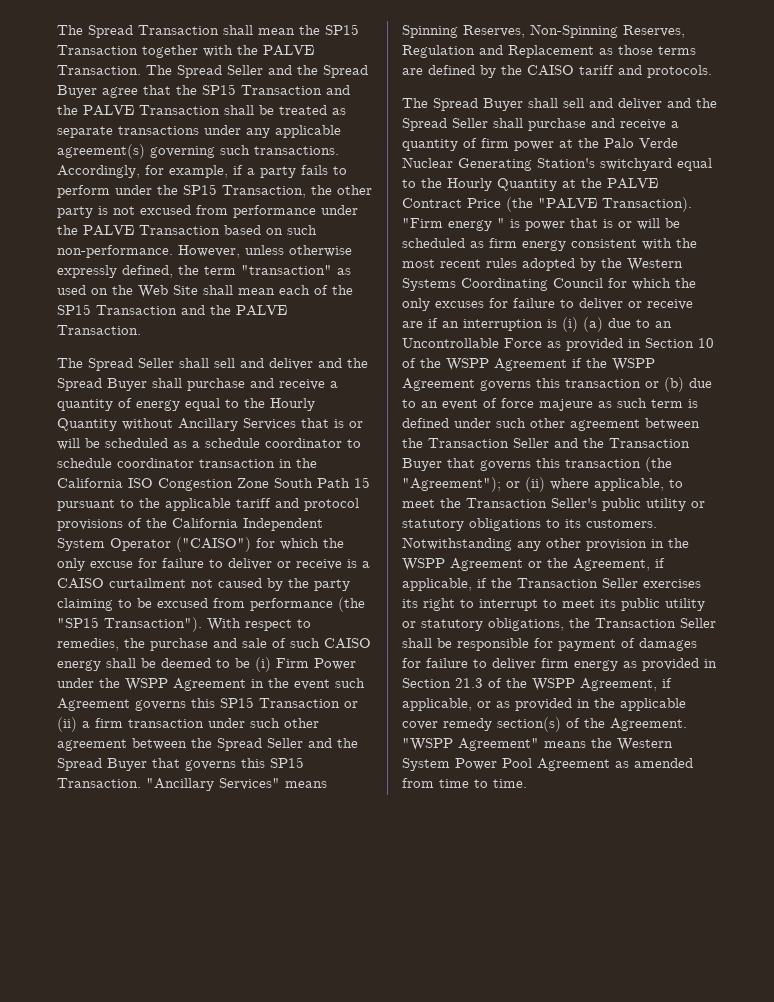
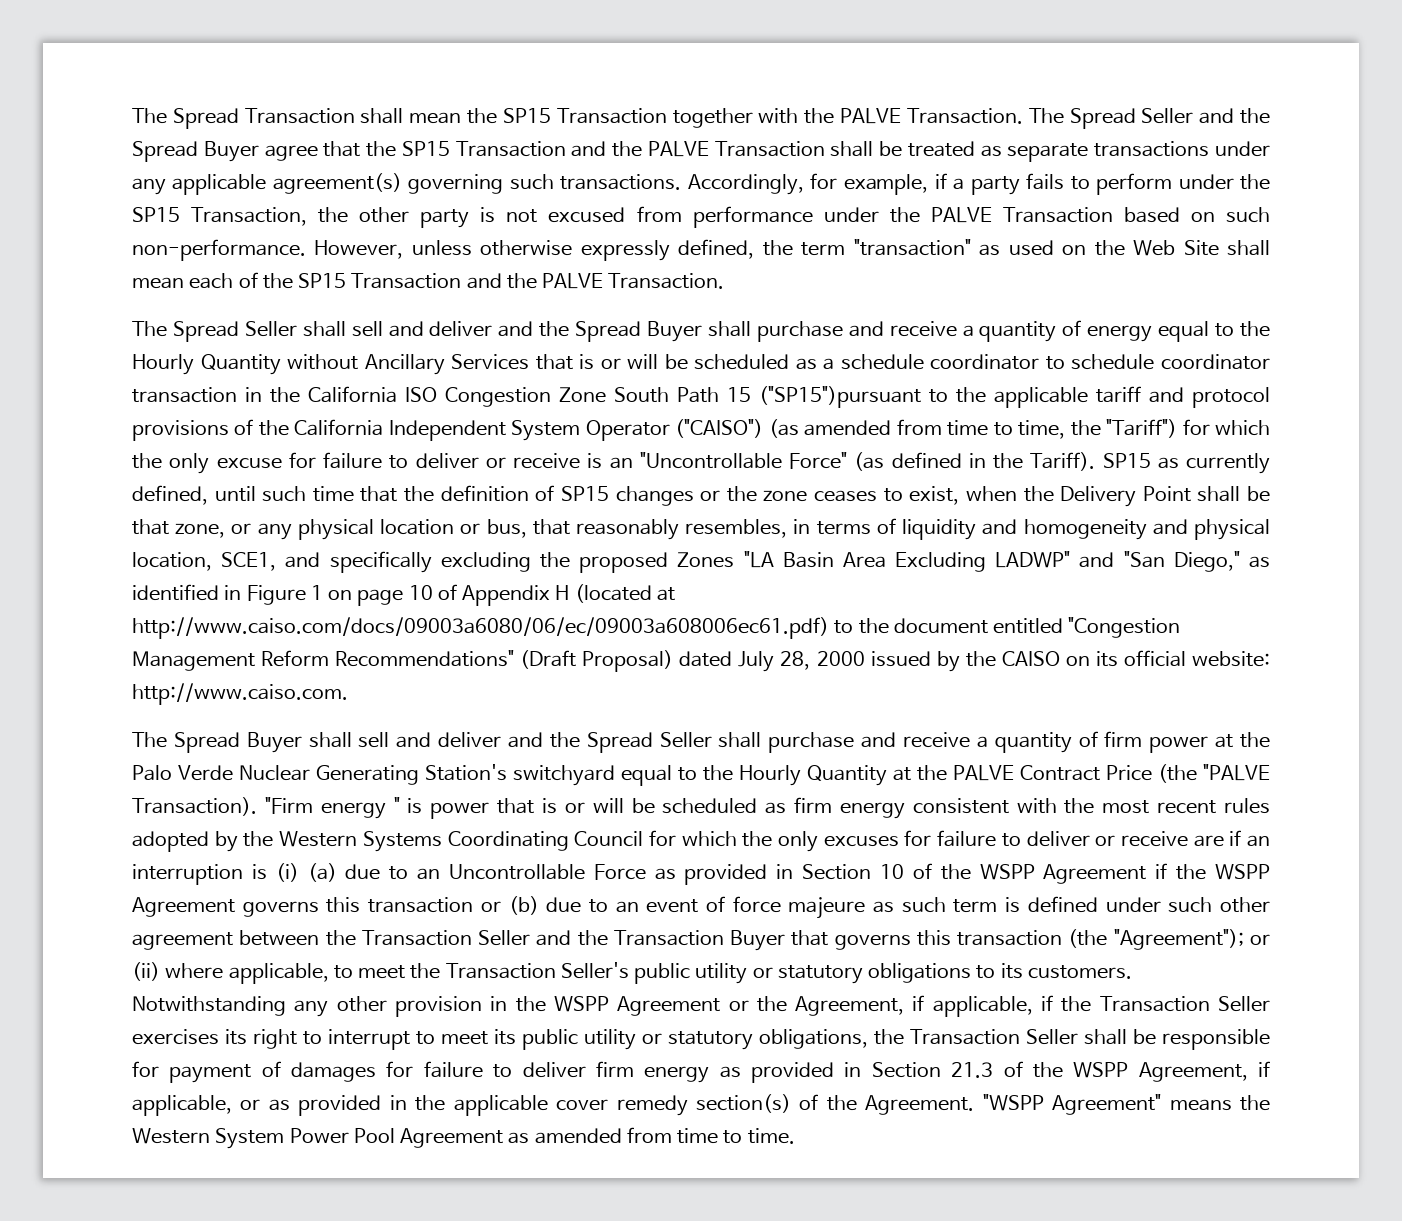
[57,499,115,511] pursuant -> [759,386,922,408] ("SP15")pursuant
(251, 544) none -> [768,419,1178,439] (as amended from time to time, the "Tariff")
[362,561,370,568] [57,578,350,591] [57,597,365,612] [57,617,311,632] [57,638,371,651] [57,657,356,672] [57,678,365,691] [57,697,358,711] [57,717,319,732] [57,738,358,751] [57,757,304,771] [57,778,327,791] [402,24,685,38] [402,45,696,58] [402,65,712,78] a CAISO curtailment not caused by the party claiming to be excused from performance (the "SP15 Transaction"). With respect to remedies, the purchase and sale of such CAISO energy shall be deemed to be (i) Firm Power under the WSPP Agreement in the event such Agreement governs this SP15 Transaction or (ii) a firm transaction under such other agreement between the Spread Seller and the Spread Buyer that governs this SP15 Transaction. "Ancillary Services" means Spinning Reserves, Non-Spinning Reserves, Regulation and Replacement as those terms are defined by the CAISO tariff and protocols. -> [609,452,1270,474] [132,485,1270,507] [132,518,1270,540] [132,551,1271,573] [132,584,675,606] [132,617,1181,639] [132,650,1270,672] [132,683,348,705] an "Uncontrollable Force" (as defined in the Tariff). SP15 as currently defined, until such time that the definition of SP15 changes or the zone ceases to exist, when the Delivery Point shall be that zone, or any physical location or bus, that reasonably resembles, in terms of liquidity and homogeneity and physical location, SCE1, and specifically excluding the proposed Zones "LA Basin Area Excluding LADWP" and "San Diego," as identified in Figure 1 on page 10 of Appendix H (located at http://www.caiso.com/docs/09003a6080/06/ec/09003a608006ec61.pdf) to the document entitled "Congestion Management Reform Recommendations" (Draft Proposal) dated July 28, 2000 issued by the CAISO on its official website: http://www.caiso.com.

